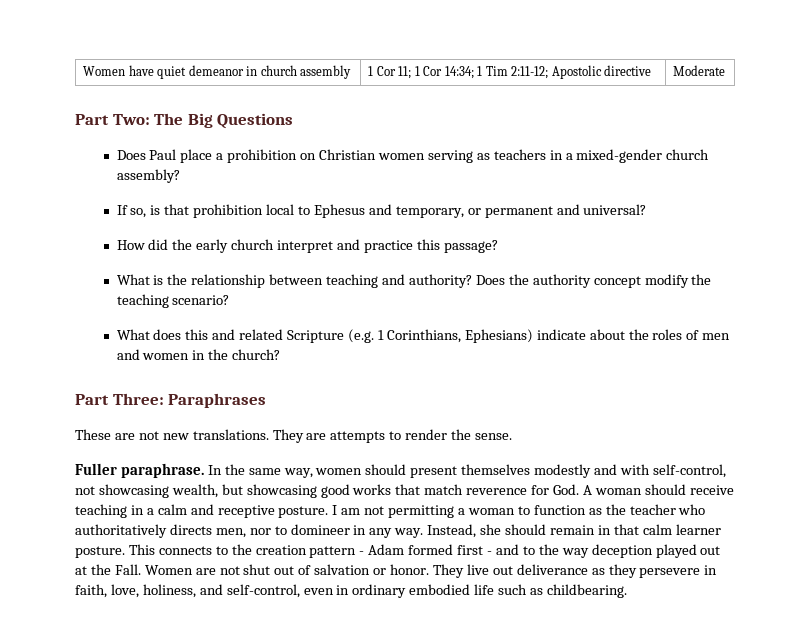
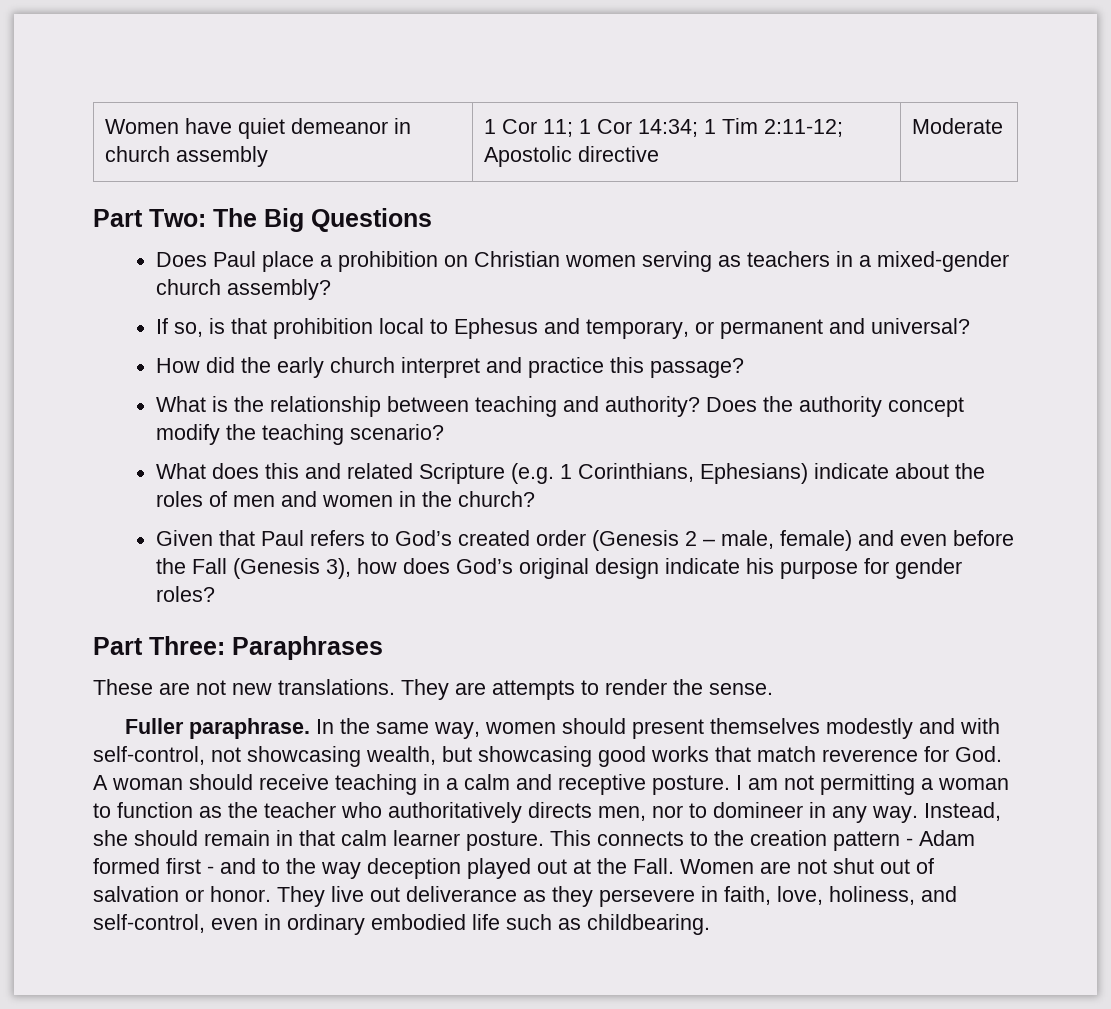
(281, 354) none -> [156,530,1015,551] [156,558,963,579] [156,586,216,602] // Given that Paul refers to God’s created order (Genesis 2 – male, female) and even before the Fall (Genesis 3), how does God’s original design indicate his purpose for gender roles?

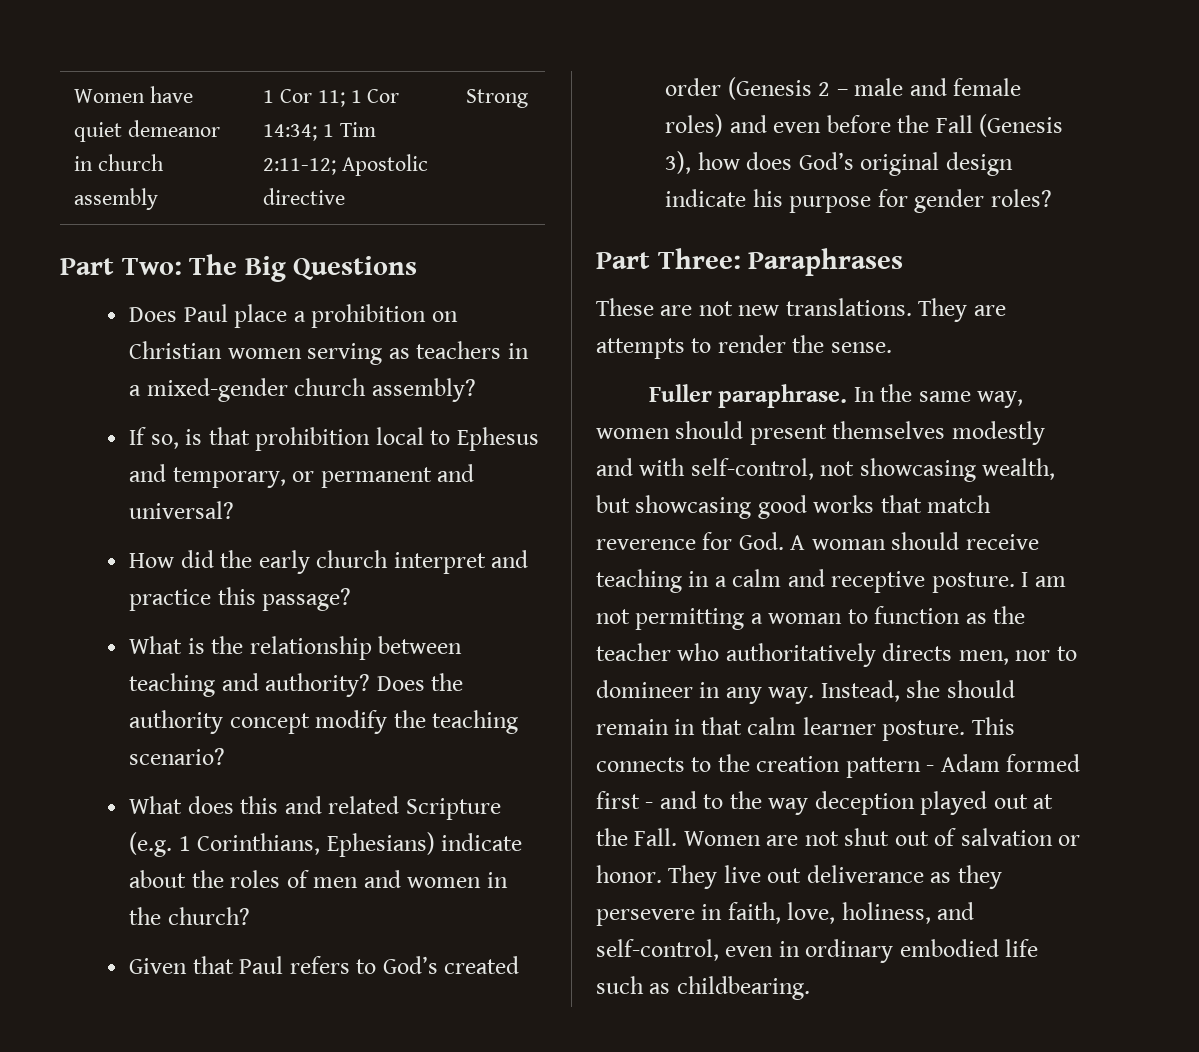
[912,118,1004,134] Moderate -> [466,89,529,108] Strong
[721,530,853,551] male, female) -> [854,78,1022,96] [665,114,724,137] male and female roles)

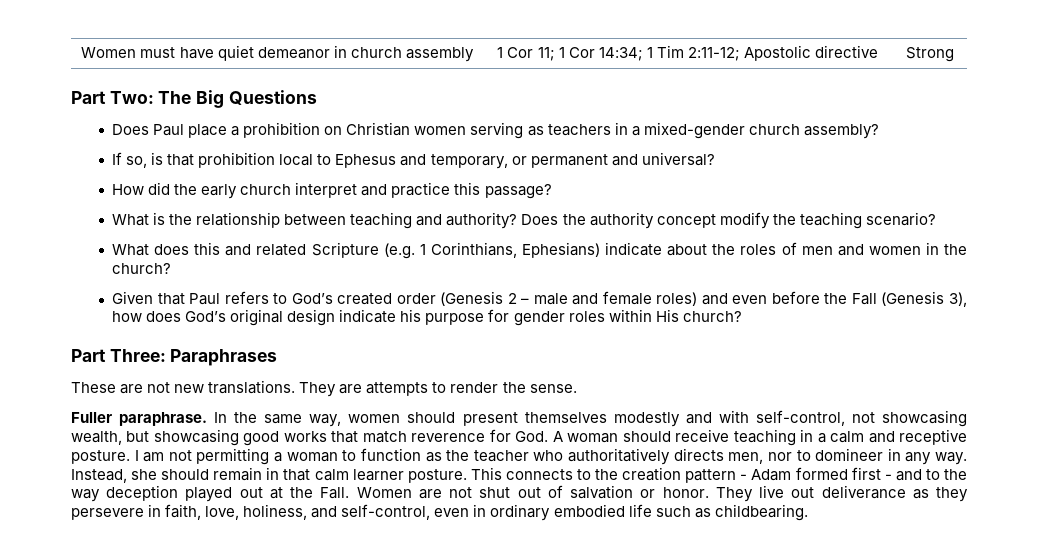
[74,89,146,103] Women -> [81,47,176,58] Women must
[990,189,1052,207] roles? -> [568,309,742,322] roles within His church?

